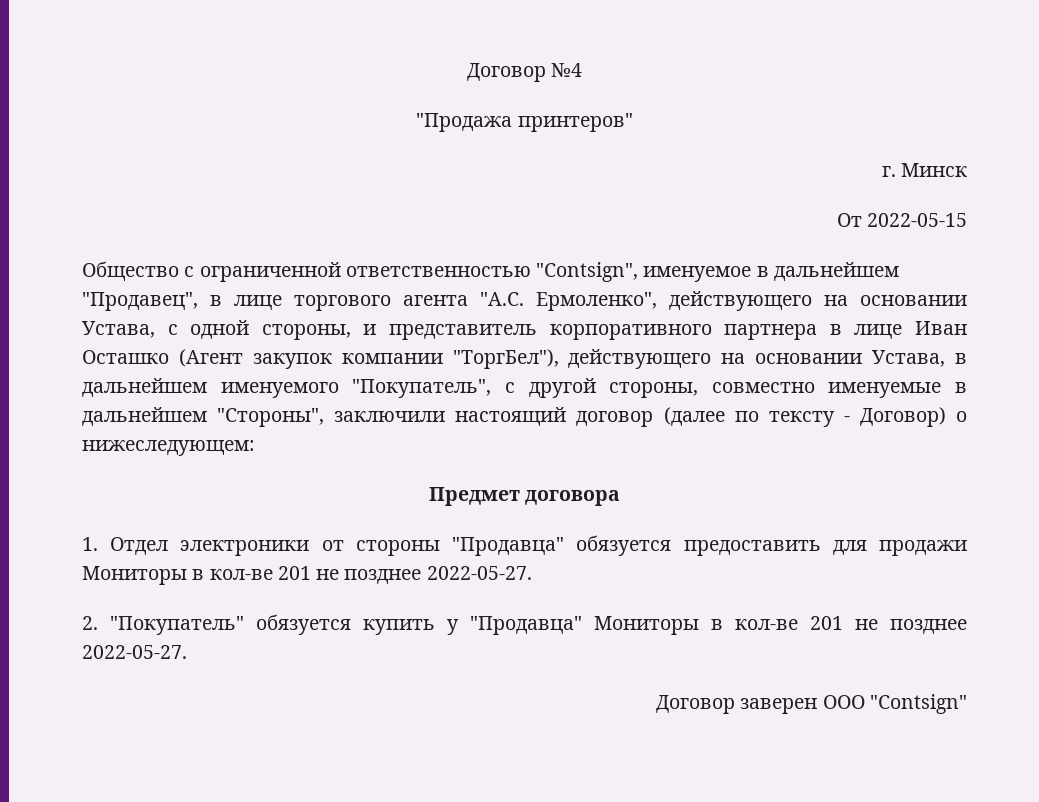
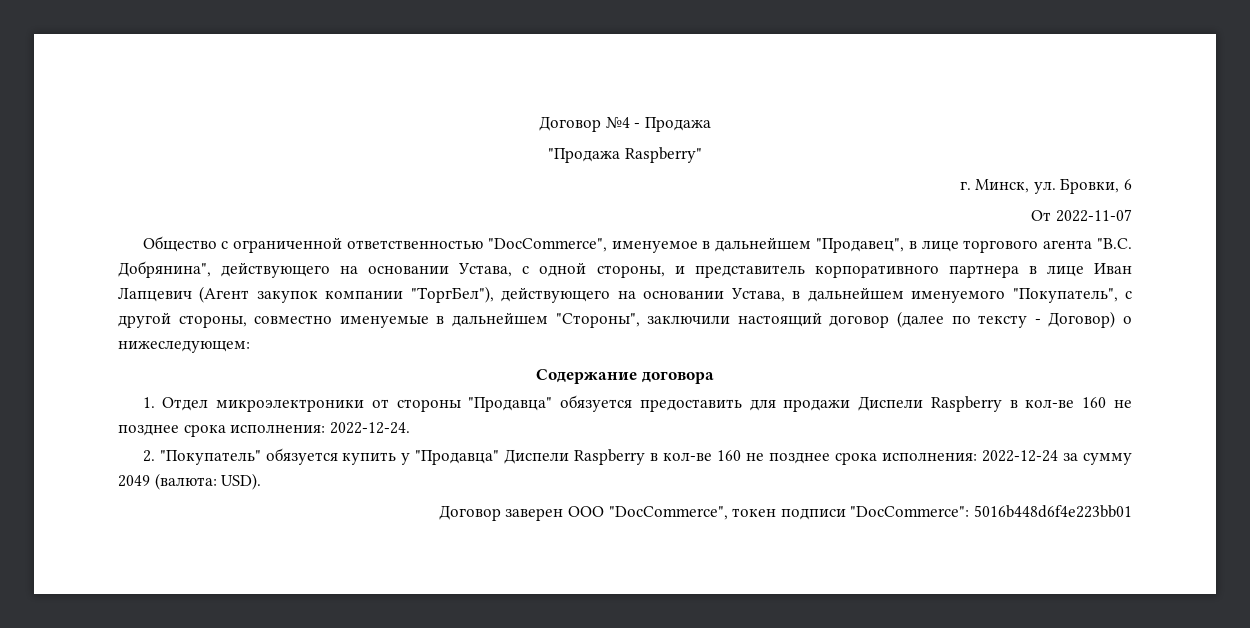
(583, 70) none -> [634,117,711,132] - Продажа
[517,113,633,132] принтеров" -> [624,147,702,163] Raspberry"
[901,163,967,177] Минск -> [975,178,1132,194] Минск, ул. Бровки, 6
[867,213,967,227] 2022-05-15 -> [1056,209,1132,222] 2022-11-07
[536,262,639,282] "Contsign", -> [487,238,607,252] "DocCommerce",
[480,292,657,311] "А.С. Ермоленко", -> [1097,238,1133,249] [118,261,211,278] "В.С. Добрянина",
[82,350,169,364] Осташко -> [118,287,192,302] Лапцевич
[428,487,520,506] Предмет -> [536,369,638,384] Содержание
[180,540,310,556] электроники -> [216,399,365,412] микроэлектроники
[82,566,532,585] Мониторы в кол-ве 201 не позднее 2022-05-27. -> [858,396,1132,412] [118,422,410,437] Диспели Raspberry в кол-ве 160 не позднее срока исполнения: 2022-12-24.
[594,616,967,635] [82,645,187,659] [656,694,967,714] Мониторы в кол-ве 201 не позднее 2022-05-27. // Договор заверен ООО "Contsign" -> [504,449,1132,465] [118,473,262,490] [438,505,1132,521] Диспели Raspberry в кол-ве 160 не позднее срока исполнения: 2022-12-24 за сумму 2049 (валюта: USD). // Договор заверен ООО "DocCommerce", токен подписи "DocCommerce": 5016b448d6f4e223bb01

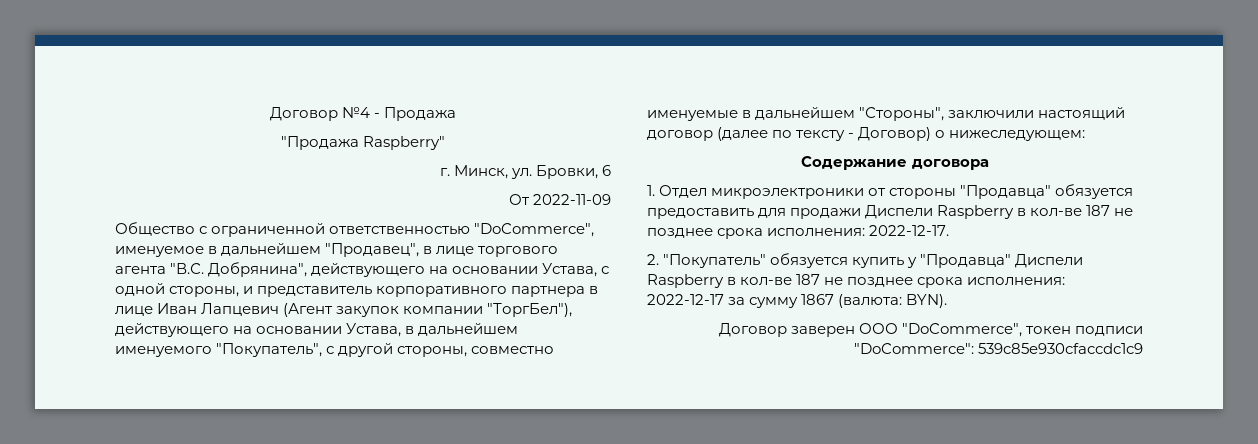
[1056,209,1132,222] 2022-11-07 -> [533,194,611,205] 2022-11-09
[487,238,607,252] "DocCommerce", -> [474,223,595,237] "DoCommerce",
[1082,397,1132,408] [118,422,410,437] 160 не позднее срока исполнения: 2022-12-24. -> [1086,205,1134,216] [647,225,950,239] 187 не позднее срока исполнения: 2022-12-17.
[717,450,1059,465] 160 не позднее срока исполнения: 2022-12-24 -> [796,274,1066,288] [647,294,724,305] 187 не позднее срока исполнения: 2022-12-17
[118,473,262,490] 2049 (валюта: USD). -> [801,294,948,308] 1867 (валюта: BYN).
[608,506,728,520] "DocCommerce", -> [901,323,1022,337] "DoCommerce",
[850,505,1132,518] "DocCommerce": 5016b448d6f4e223bb01 -> [853,343,1143,354] "DoCommerce": 539c85e930cfaccdc1c9

